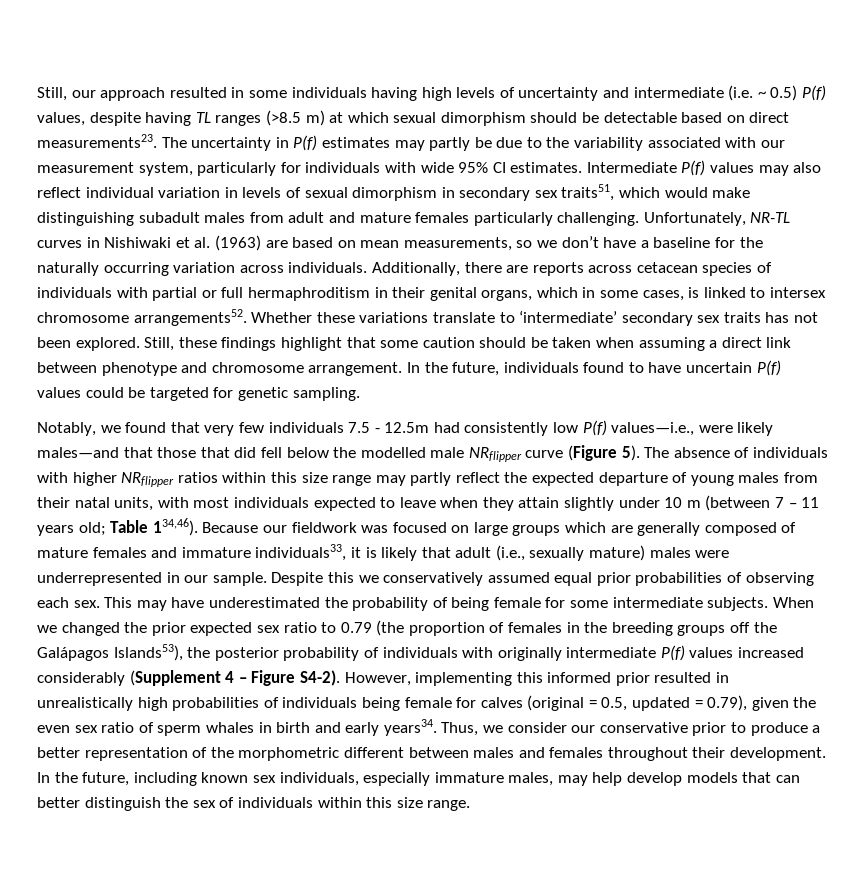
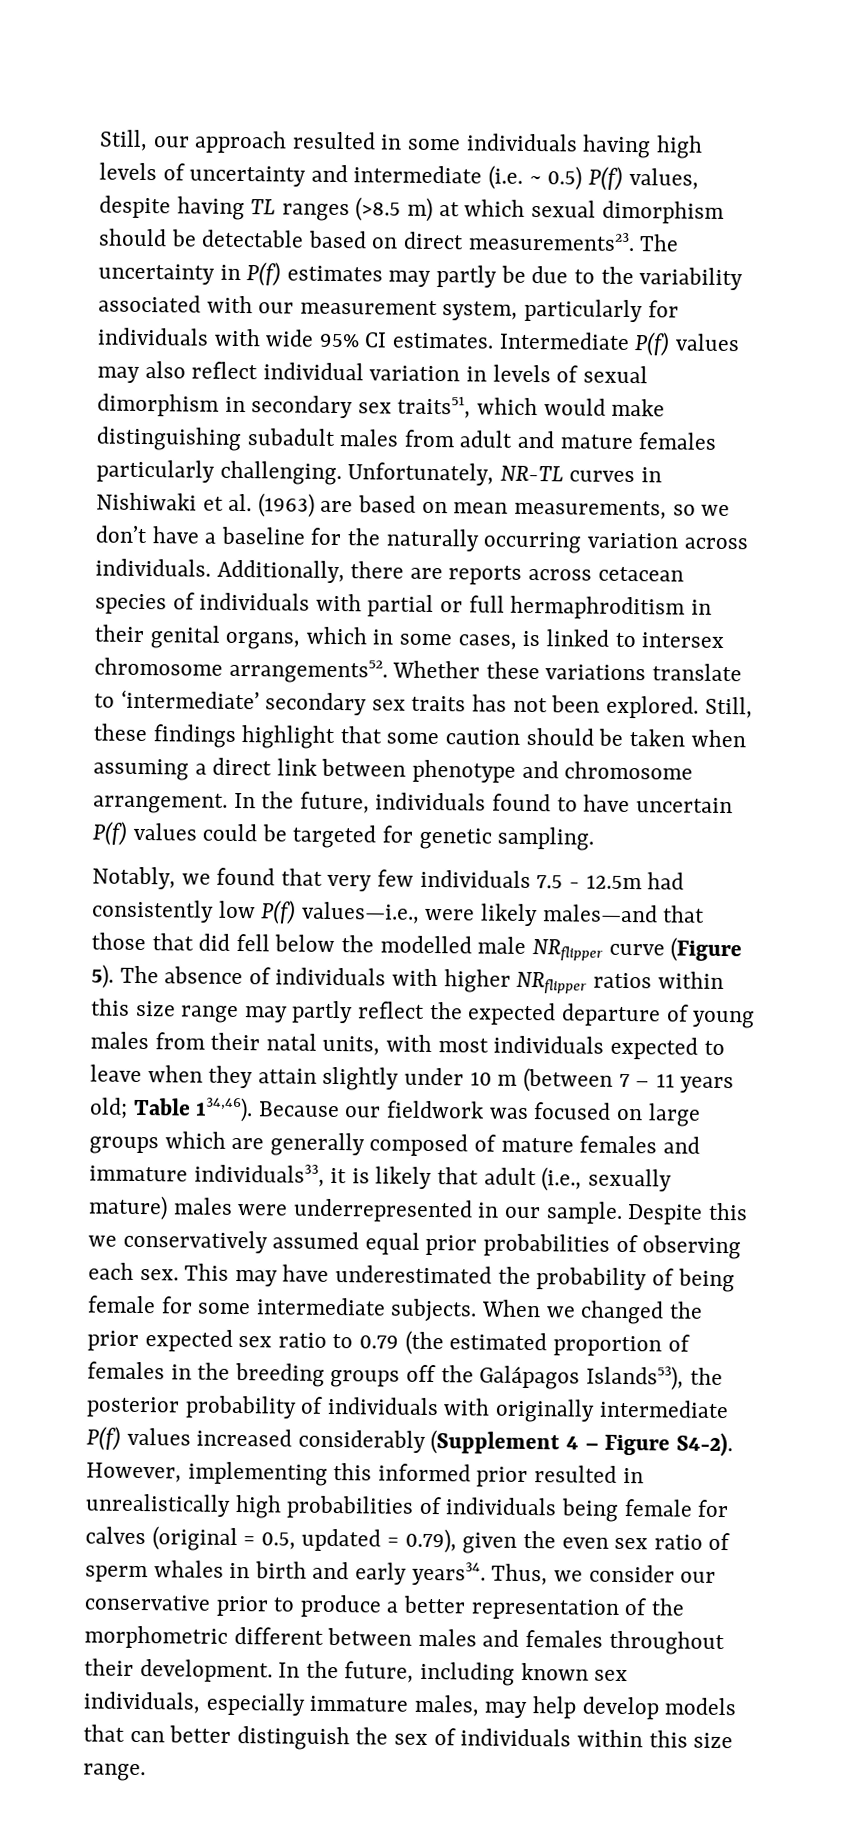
(405, 628) none -> [449,1332,548,1351] estimated

